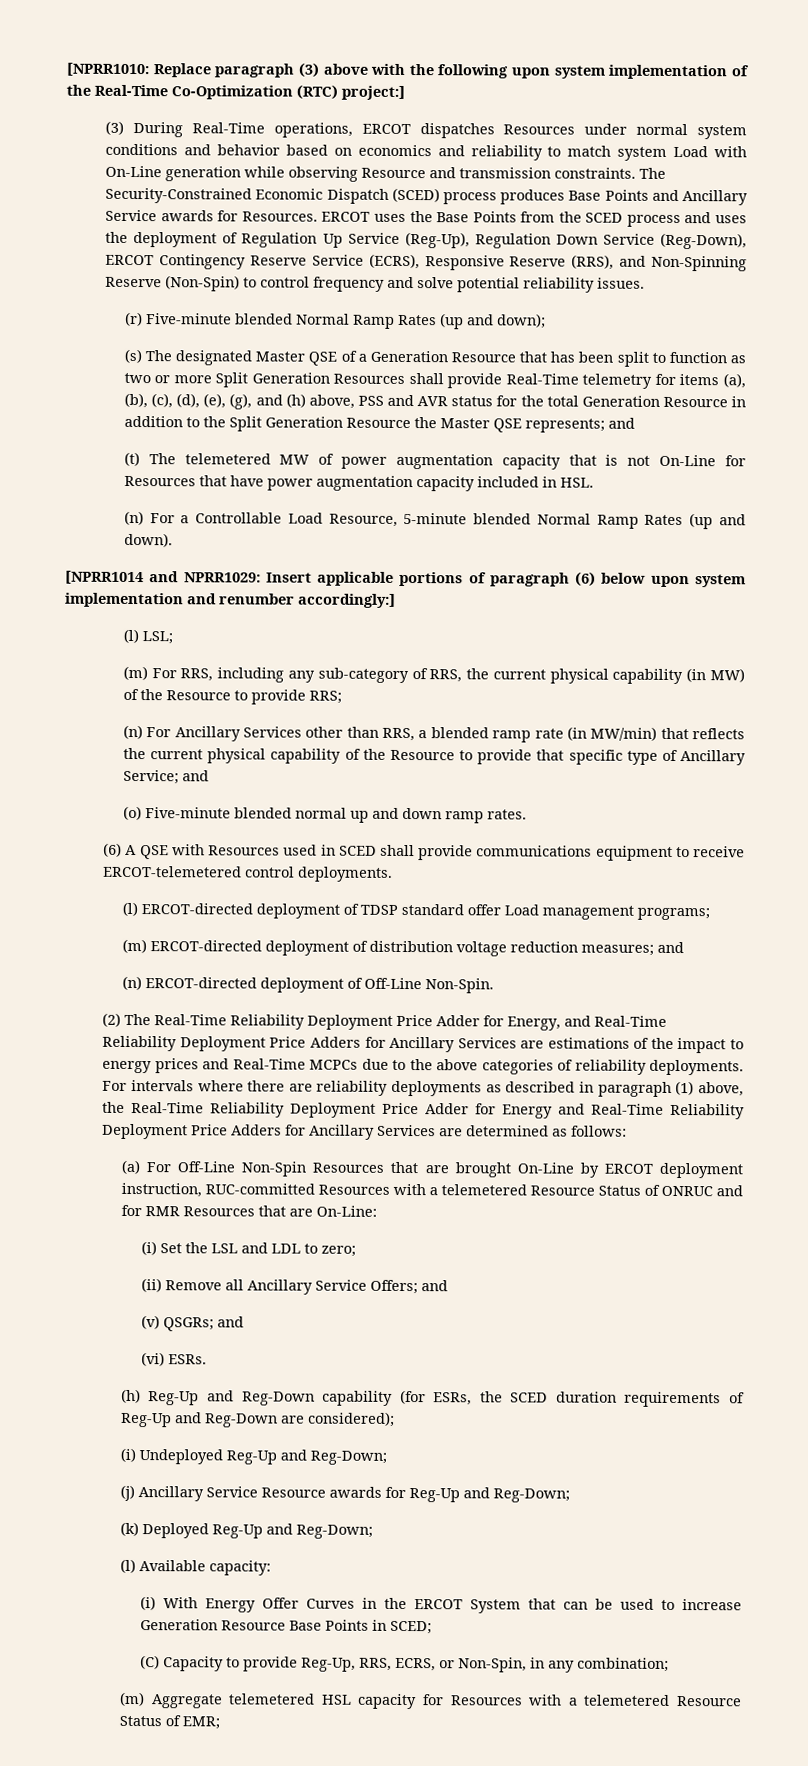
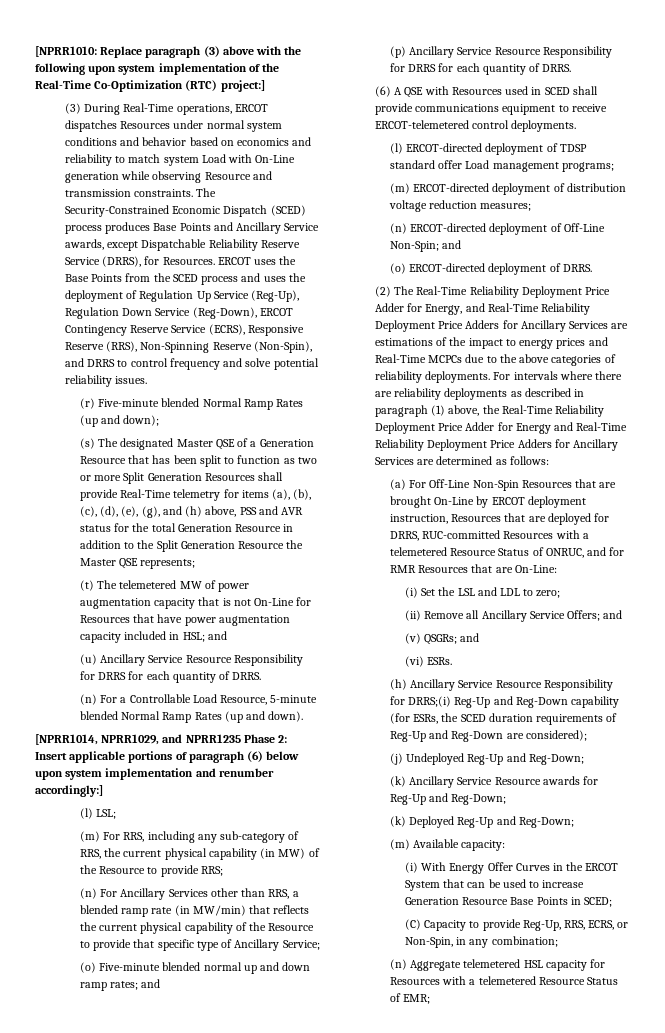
[160,210,214,222] awards -> [64,239,300,251] [64,256,142,267] awards, except Dispatchable Reliability Reserve Service (DRRS),
[619,255,647,267] and -> (138, 346) none
[165,275,241,292] (Non-Spin) -> [253,341,312,353] [64,358,116,367] (Non-Spin), and DRRS
[607,417,635,429] and -> (196, 564) none
[559,477,594,488] HSL. -> [182,631,227,642] [79,654,303,666] [79,671,262,683] HSL; and // (u) Ancillary Service Resource Responsibility for DRRS for each quantity of DRRS.
[65,570,261,585] [NPRR1014 and NPRR1029: -> [35,734,288,745] [NPRR1014, NPRR1029, and NPRR1235 Phase 2:
[181,770,209,782] and -> (320, 945) none
[486,809,527,820] rates. -> [110,979,161,990] [389,46,612,58] [389,63,572,75] rates; and // (p) Ancillary Service Resource Responsibility for DRRS for each quantity of DRRS.
[656,941,684,954] and -> (532, 207) none
[424,978,494,994] Non-Spin. -> [389,240,462,252] [389,263,592,275] Non-Spin; and // (o) ERCOT-directed deployment of DRRS.
(202, 1190) none -> [451,513,610,525] [389,531,419,541] Resources that are deployed for DRRS,
[660,1185,713,1197] ONRUC -> [545,548,584,558] ONRUC,
(141, 1396) none -> [410,679,613,691] [389,696,452,707] Ancillary Service Resource Responsibility for DRRS;(i)
[119,1447,136,1463] (i) -> [389,753,403,765] (j)
[119,1484,135,1502] (j) -> [389,776,406,787] (k)
[119,1558,136,1574] (l) -> [389,839,410,850] (m)
[118,1691,145,1707] (m) -> [389,959,407,970] (n)

